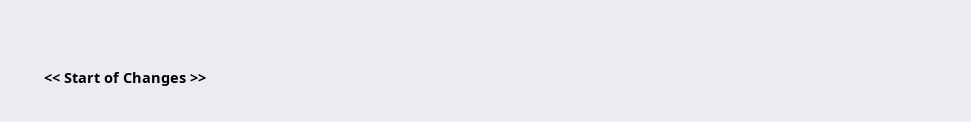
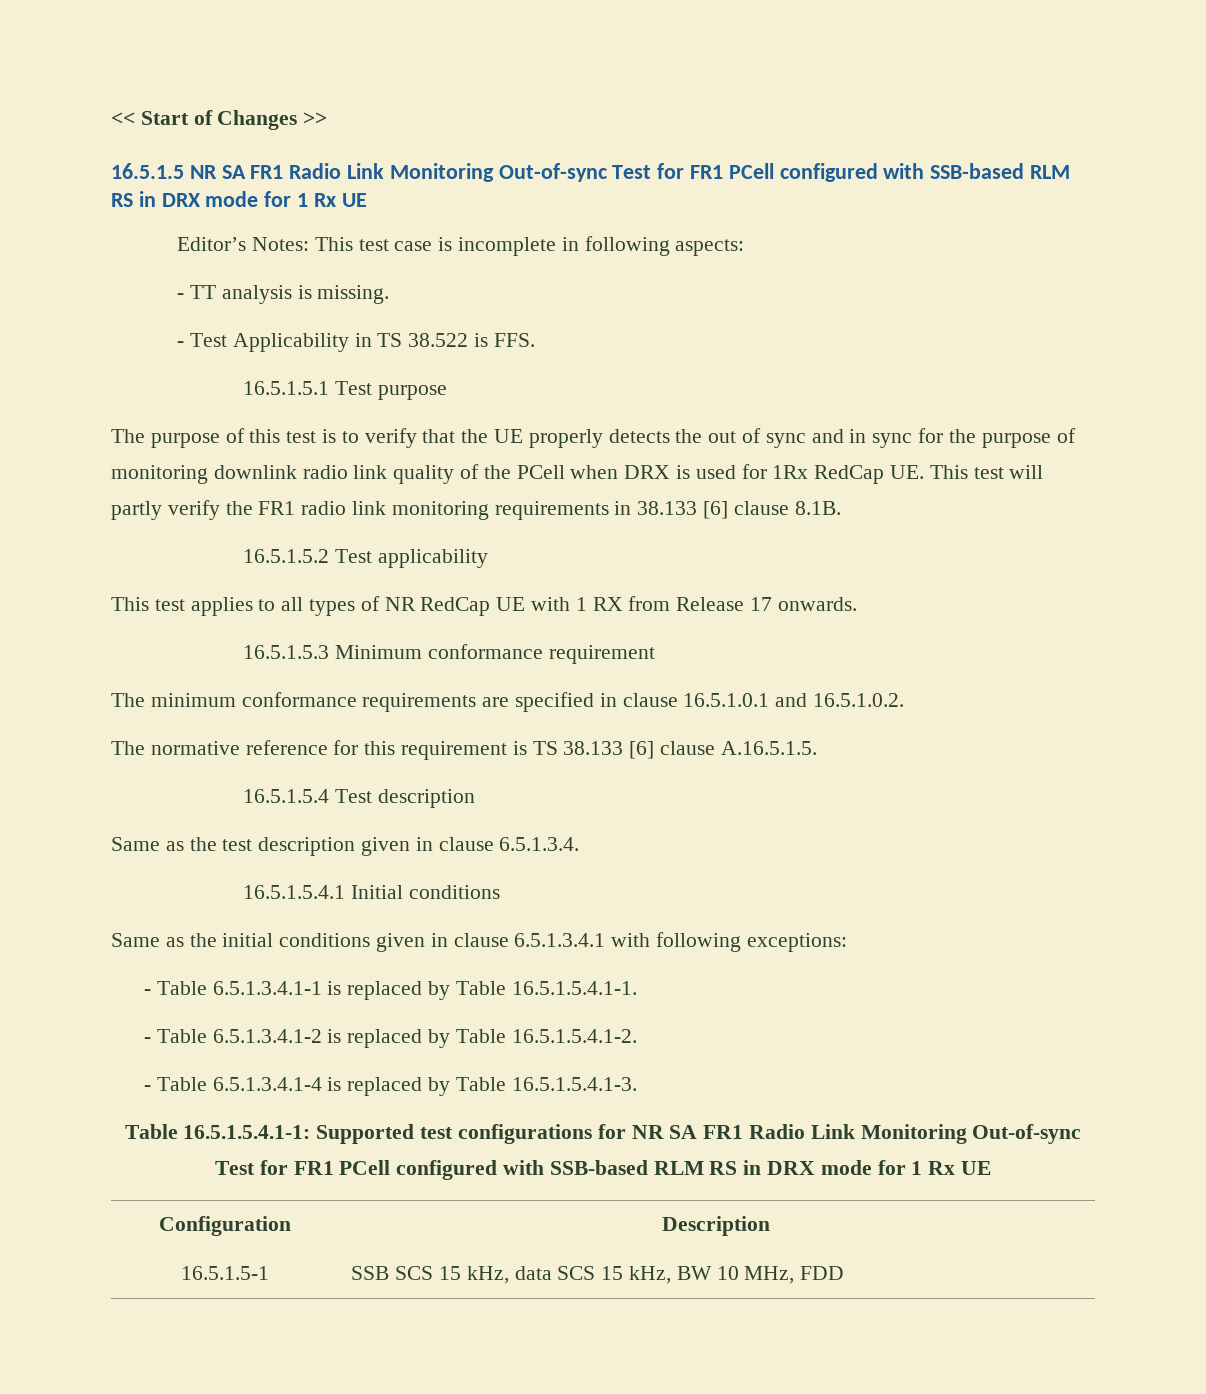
(206, 78) none -> [111,163,1071,182] [111,191,367,207] [177,236,745,256] [177,285,390,304] [177,333,535,352] [243,381,447,400] [111,428,1076,448] [111,464,1044,484] [111,500,841,520] [243,549,488,568] [111,596,857,616] [243,644,655,664] [111,692,905,712] [111,740,817,760] [243,789,475,808] [111,837,580,856] [243,885,500,899] [111,932,847,952] [144,981,637,1000] [144,1029,637,1048] [144,1077,637,1096] [124,1124,1082,1144] [214,1160,992,1180] [158,1216,291,1236] [662,1216,770,1236] [180,1266,269,1280] [351,1266,845,1284] // 16.5.1.5 NR SA FR1 Radio Link Monitoring Out-of-sync Test for FR1 PCell configured with SSB-based RLM RS in DRX mode for 1 Rx UE // Editor’s Notes: This test case is incomplete in following aspects: // - TT analysis is missing. // - Test Applicability in TS 38.522 is FFS. // 16.5.1.5.1 Test purpose // The purpose of this test is to verify that the UE properly detects the out of sync and in sync for the purpose of monitoring downlink radio link quality of the PCell when DRX is used for 1Rx RedCap UE. This test will partly verify the FR1 radio link monitoring requirements in 38.133 [6] clause 8.1B. // 16.5.1.5.2 Test applicability // This test applies to all types of NR RedCap UE with 1 RX from Release 17 onwards. // 16.5.1.5.3 Minimum conformance requirement // The minimum conformance requirements are specified in clause 16.5.1.0.1 and 16.5.1.0.2. // The normative reference for this requirement is TS 38.133 [6] clause A.16.5.1.5. // 16.5.1.5.4 Test description // Same as the test description given in clause 6.5.1.3.4. // 16.5.1.5.4.1 Initial conditions // Same as the initial conditions given in clause 6.5.1.3.4.1 with following exceptions: // - Table 6.5.1.3.4.1-1 is replaced by Table 16.5.1.5.4.1-1. // - Table 6.5.1.3.4.1-2 is replaced by Table 16.5.1.5.4.1-2. // - Table 6.5.1.3.4.1-4 is replaced by Table 16.5.1.5.4.1-3. // Table 16.5.1.5.4.1-1: Supported test configurations for NR SA FR1 Radio Link Monitoring Out-of-sync Test for FR1 PCell configured with SSB-based RLM RS in DRX mode for 1 Rx UE // Configuration | Description // 16.5.1.5-1 | SSB SCS 15 kHz, data SCS 15 kHz, BW 10 MHz, FDD

